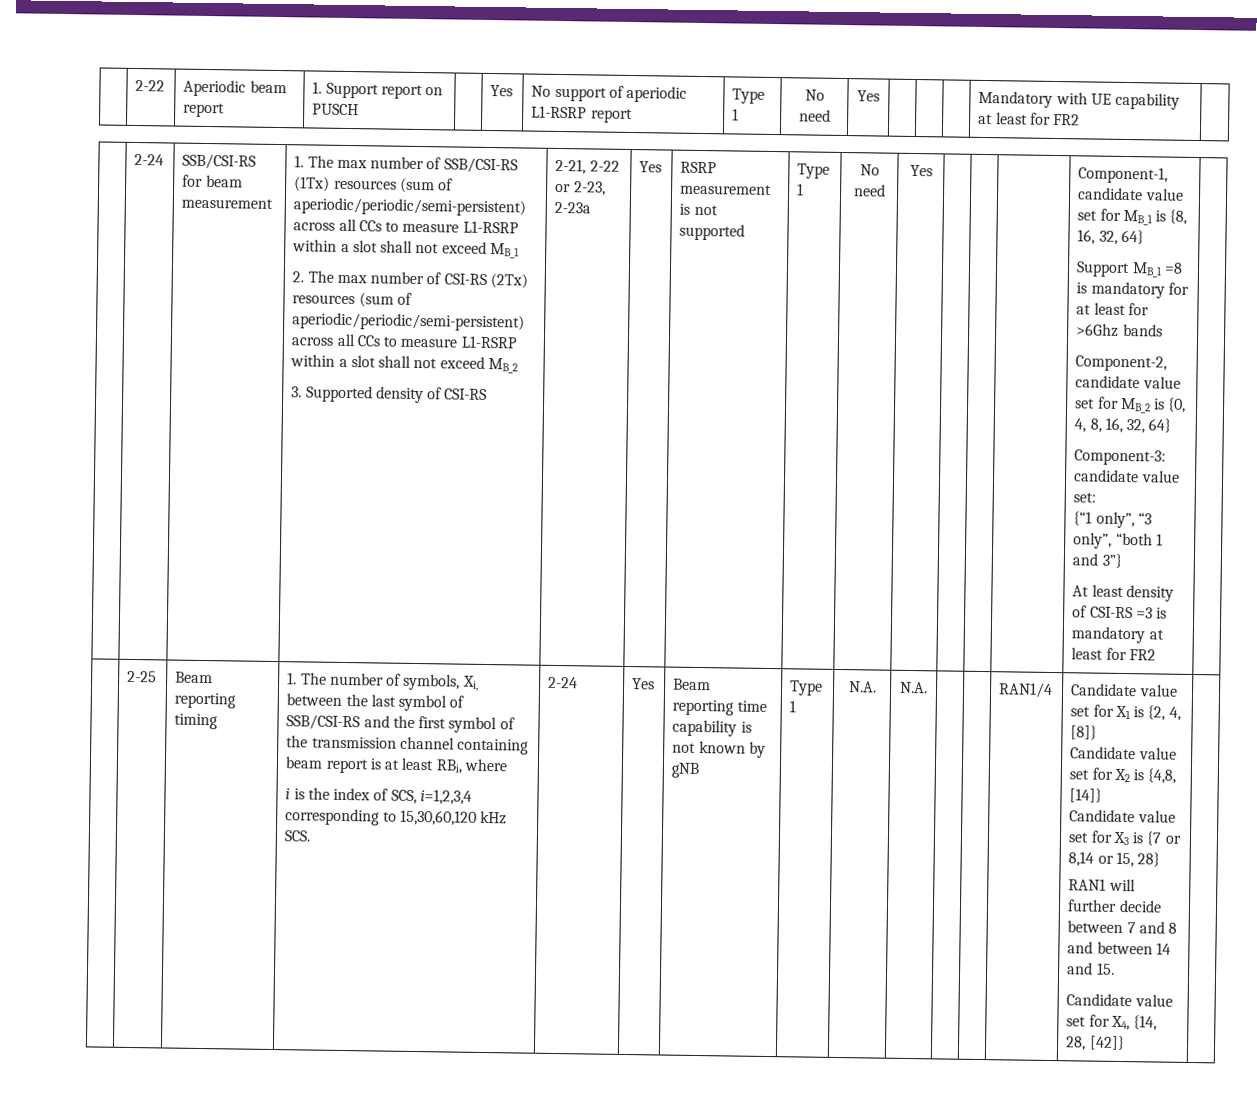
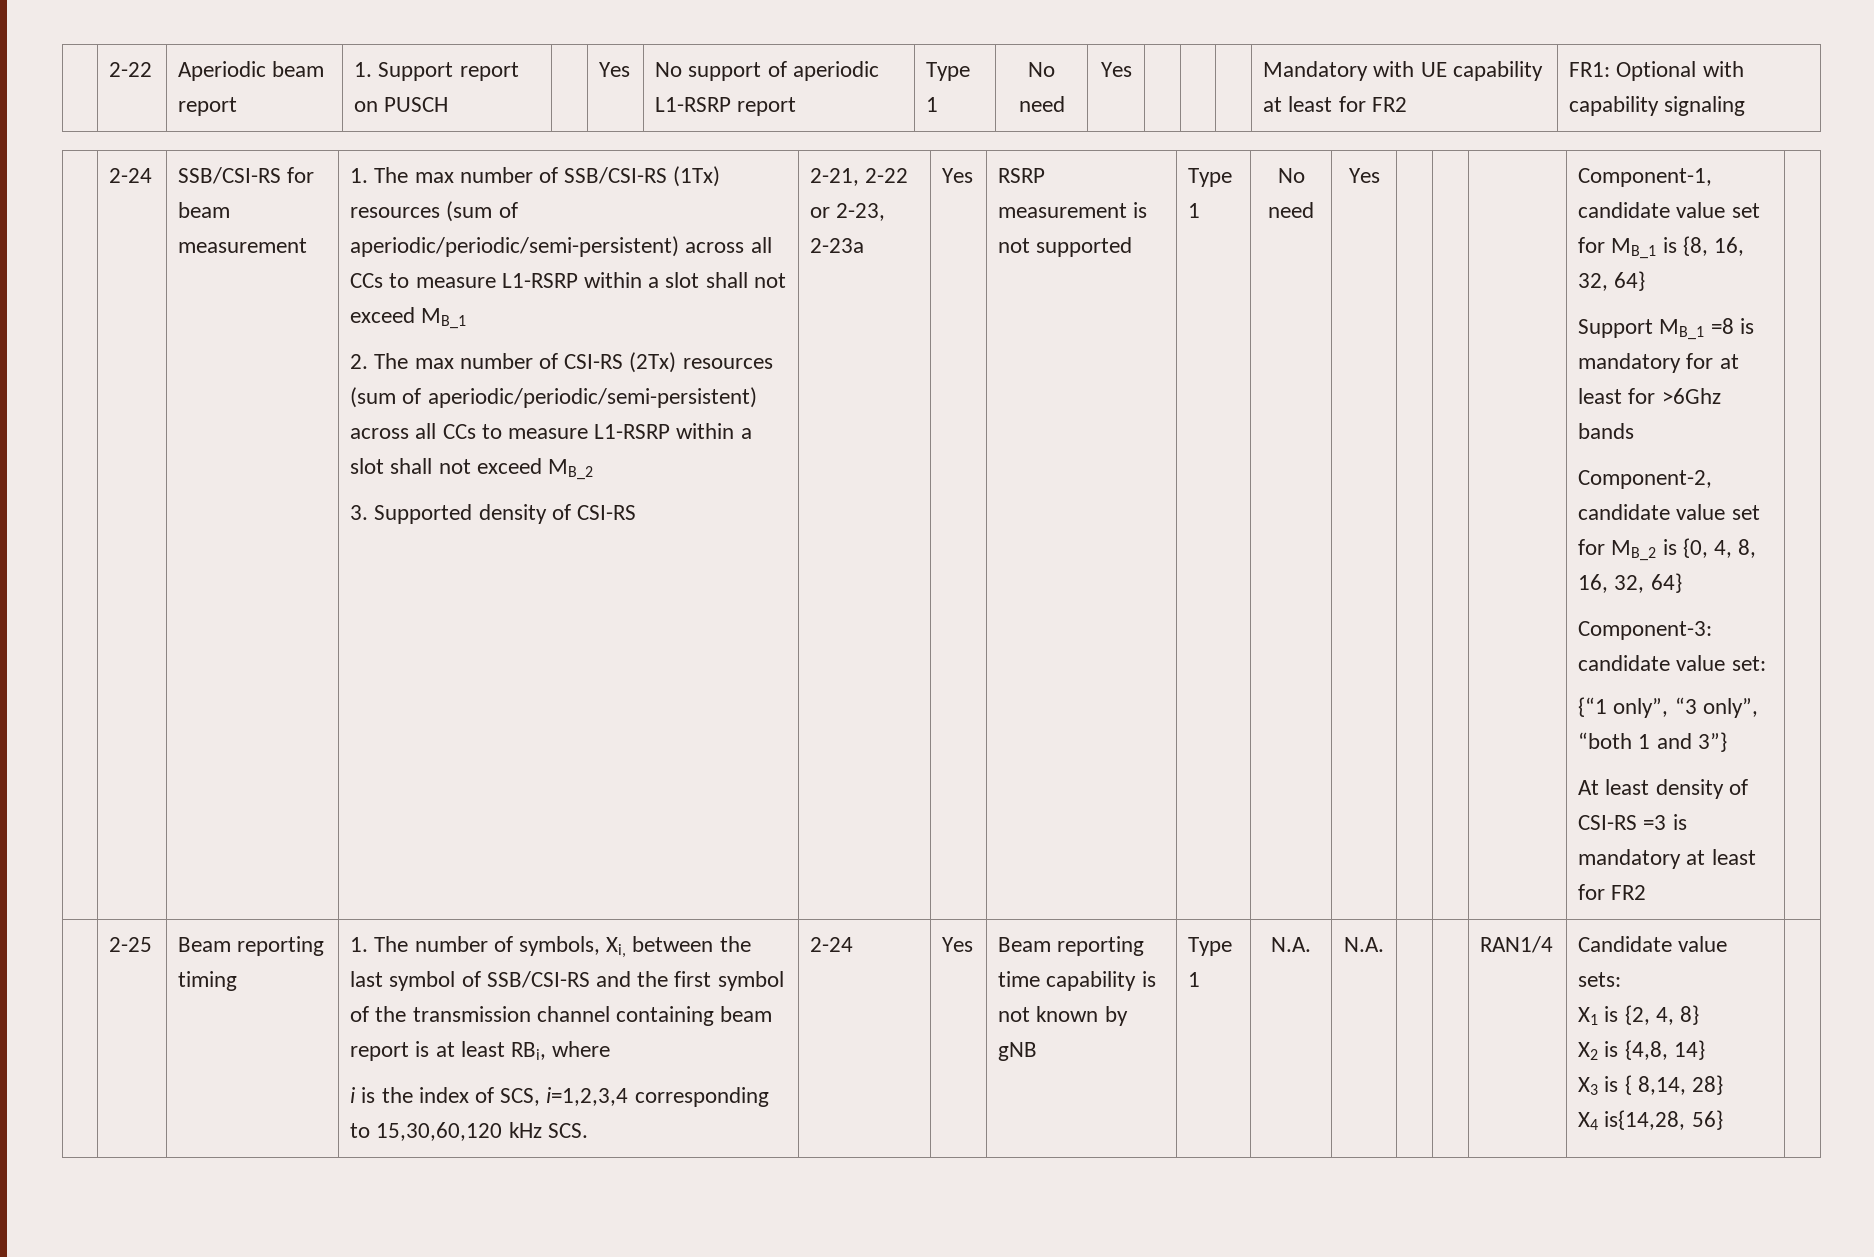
(1081, 119) none -> [1569,61,1744,81] [1569,96,1746,116] FR1: Optional with capability signaling
[1070,704,1114,717] set for -> [1578,972,1622,987] sets: //
[1070,725,1098,740] [1070,746,1177,760] [1069,767,1177,784] [1069,788,1103,803] [1069,809,1176,823] [1068,830,1182,846] [1068,851,1161,868] [1068,878,1136,892] [1067,899,1162,913] [1067,920,1178,934] [1067,941,1171,955] [1067,962,1115,975] [1066,993,1173,1007] [1066,1014,1158,1031] [1065,1035,1125,1051] [8]} // Candidate value set for X2 is {4,8, [14]} // Candidate value set for X3 is {7 or 8,14 or 15, 28} // RAN1 will further decide between 7 and 8 and between 14 and 15. // Candidate value set for X4, {14, 28, [42]} -> [1680,1005,1700,1025] [1578,1040,1705,1060] [1578,1075,1724,1095] [1578,1110,1723,1130] 8} // X2 is {4,8, 14} // X3 is { 8,14, 28} // X4 is{14,28, 56}

